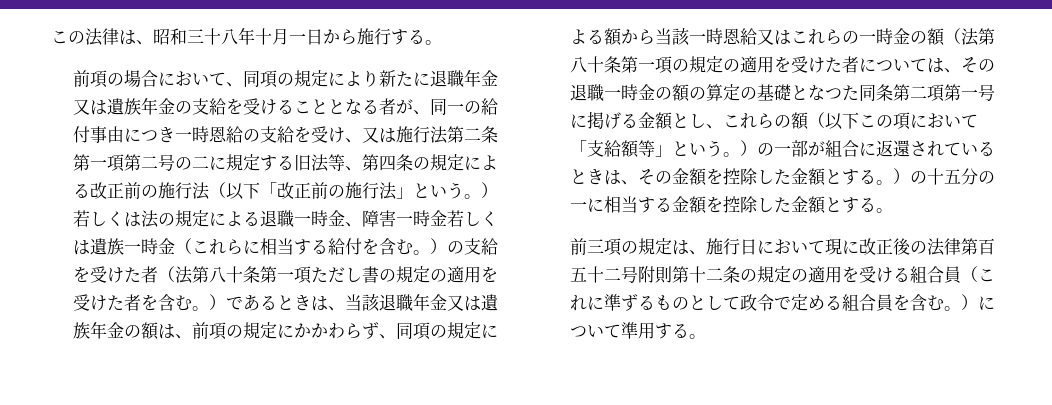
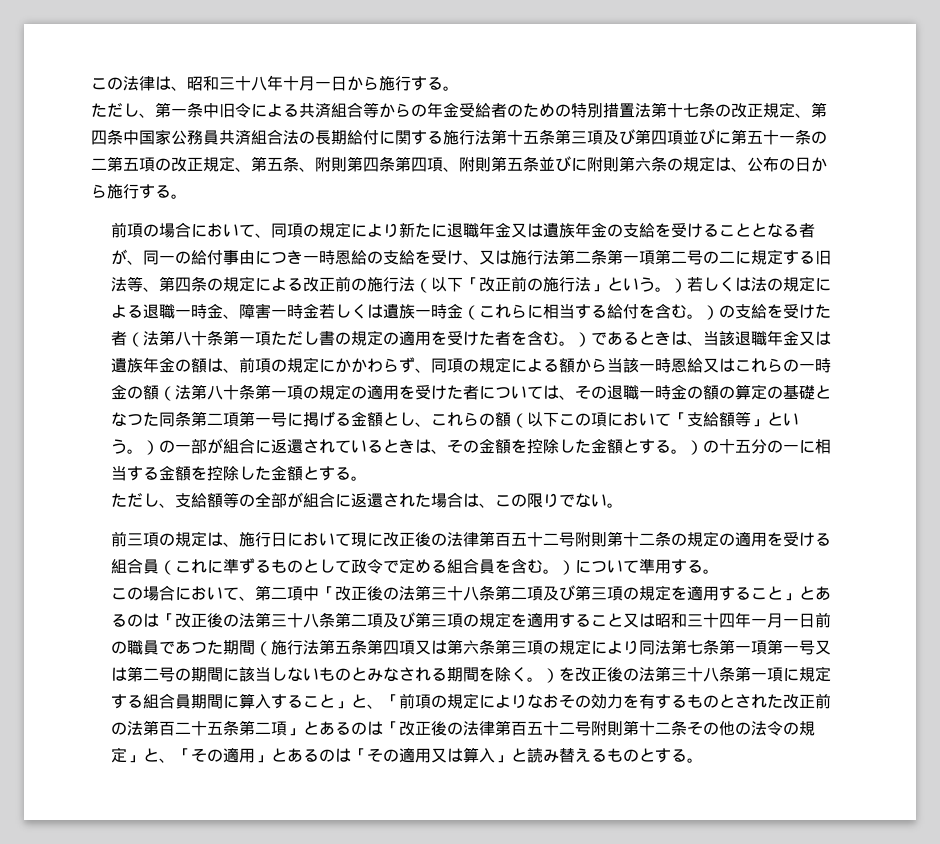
(442, 42) none -> [91,102,827,118] [91,129,827,145] [91,156,827,172] [91,184,187,199] // ただし、第一条中旧令による共済組合等からの年金受給者のための特別措置法第十七条の改正規定、第四条中国家公務員共済組合法の長期給付に関する施行法第十五条第三項及び第四項並びに第五十一条の二第五項の改正規定、第五条、附則第四条第四項、附則第五条並びに附則第六条の規定は、公布の日から施行する。
(894, 210) none -> [110,492,623,508] // ただし、支給額等の全部が組合に返還された場合は、この限りでない。
(707, 336) none -> [110,585,831,601] [110,612,831,628] [110,639,831,656] [110,666,831,683] [110,693,831,709] [110,720,815,736] [110,747,703,763] // この場合において、第二項中「改正後の法第三十八条第二項及び第三項の規定を適用すること」とあるのは「改正後の法第三十八条第二項及び第三項の規定を適用すること又は昭和三十四年一月一日前の職員であつた期間（施行法第五条第四項又は第六条第三項の規定により同法第七条第一項第一号又は第二号の期間に該当しないものとみなされる期間を除く。）を改正後の法第三十八条第一項に規定する組合員期間に算入すること」と、「前項の規定によりなおその効力を有するものとされた改正前の法第百二十五条第二項」とあるのは「改正後の法律第百五十二号附則第十二条その他の法令の規定」と、「その適用」とあるのは「その適用又は算入」と読み替えるものとする。

